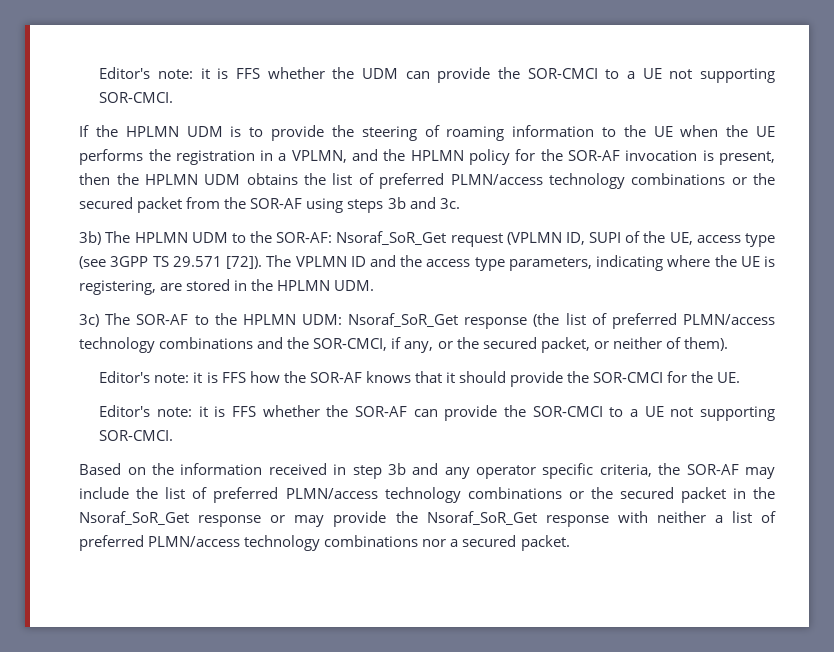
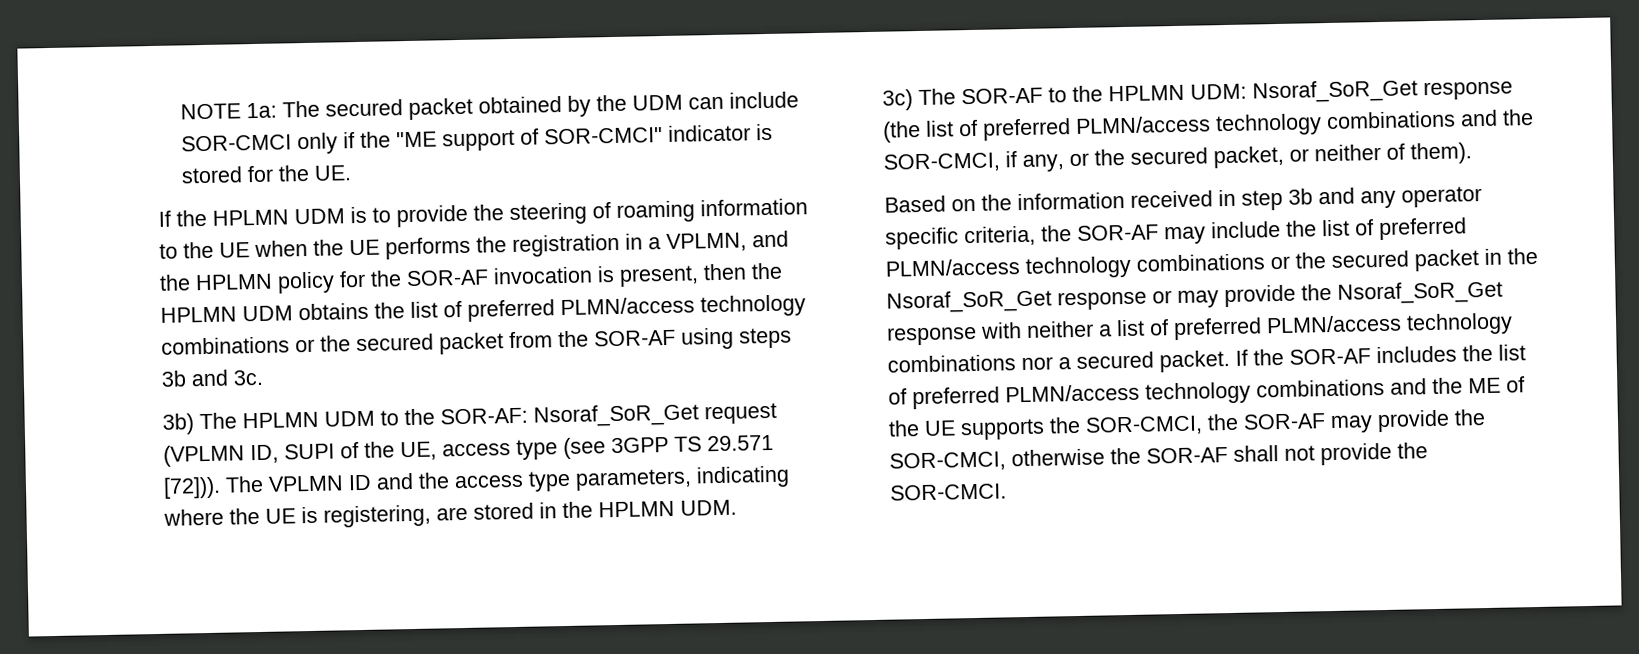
[99,67,775,83] [99,92,174,103] Editor's note: it is FFS whether the UDM can provide the SOR-CMCI to a UE not supporting SOR-CMCI. -> [180,91,800,120] [181,123,774,155] [181,164,353,184] NOTE 1a: The secured packet obtained by the UDM can include SOR-CMCI only if the "ME support of SOR-CMCI" indicator is stored for the UE.
[226,256,263,269] [72]). -> [163,476,222,499] [72])).
[99,371,741,387] [99,405,775,421] [99,430,174,441] // Editor's note: it is FFS how the SOR-AF knows that it should provide the SOR-CMCI for the UE. // Editor's note: it is FFS whether the SOR-AF can provide the SOR-CMCI to a UE not supporting SOR-CMCI. -> (1473, 153) none
(570, 543) none -> [1235,344,1527,366] [888,376,1526,410] [888,408,1487,441] [889,442,1429,472] [890,483,1008,501] If the SOR-AF includes the list of preferred PLMN/access technology combinations and the ME of the UE supports the SOR-CMCI, the SOR-AF may provide the SOR-CMCI, otherwise the SOR-AF shall not provide the SOR-CMCI.

